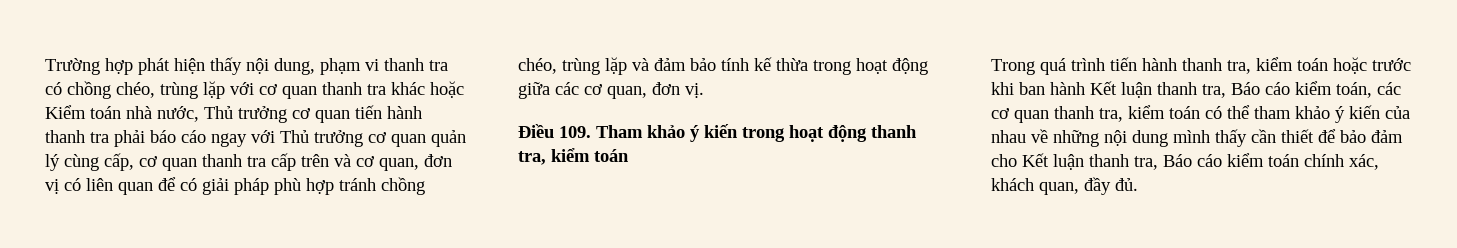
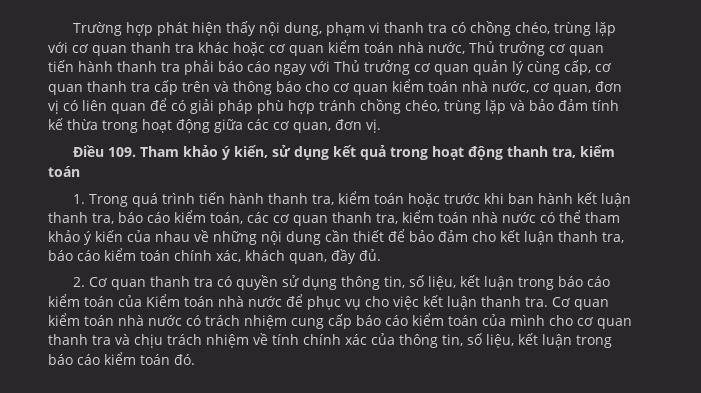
[45,105,86,119] Kiểm -> [269,40,360,56] cơ quan kiểm
(351, 160) none -> [233,79,529,95] thông báo cho cơ quan kiểm toán nhà nước,
[654,58,716,71] đảm bảo -> [529,99,588,111] bảo đảm
[704,124,738,138] kiến -> [234,145,387,161] kiến, sử dụng kết quả
(629, 155) none -> [73,194,86,204] 1.
[1090,81,1260,98] Kết luận thanh tra, Báo -> [577,192,632,207] [48,212,143,224] kết luận thanh tra, báo
(1200, 112) none -> [472,212,536,223] nhà nước
[1173,129,1247,147] mình thấy -> (321, 238) none
[1022,153,1192,170] Kết luận thanh tra, Báo -> [500,230,624,245] [48,250,73,261] kết luận thanh tra, báo
(1138, 184) none -> [73,275,611,290] [48,294,609,310] [48,313,632,329] [48,333,612,348] [48,352,195,365] // 2. Cơ quan thanh tra có quyền sử dụng thông tin, số liệu, kết luận trong báo cáo kiểm toán của Kiểm toán nhà nước để phục vụ cho việc kết luận thanh tra. Cơ quan kiểm toán nhà nước có trách nhiệm cung cấp báo cáo kiểm toán của mình cho cơ quan thanh tra và chịu trách nhiệm về tính chính xác của thông tin, số liệu, kết luận trong báo cáo kiểm toán đó.

